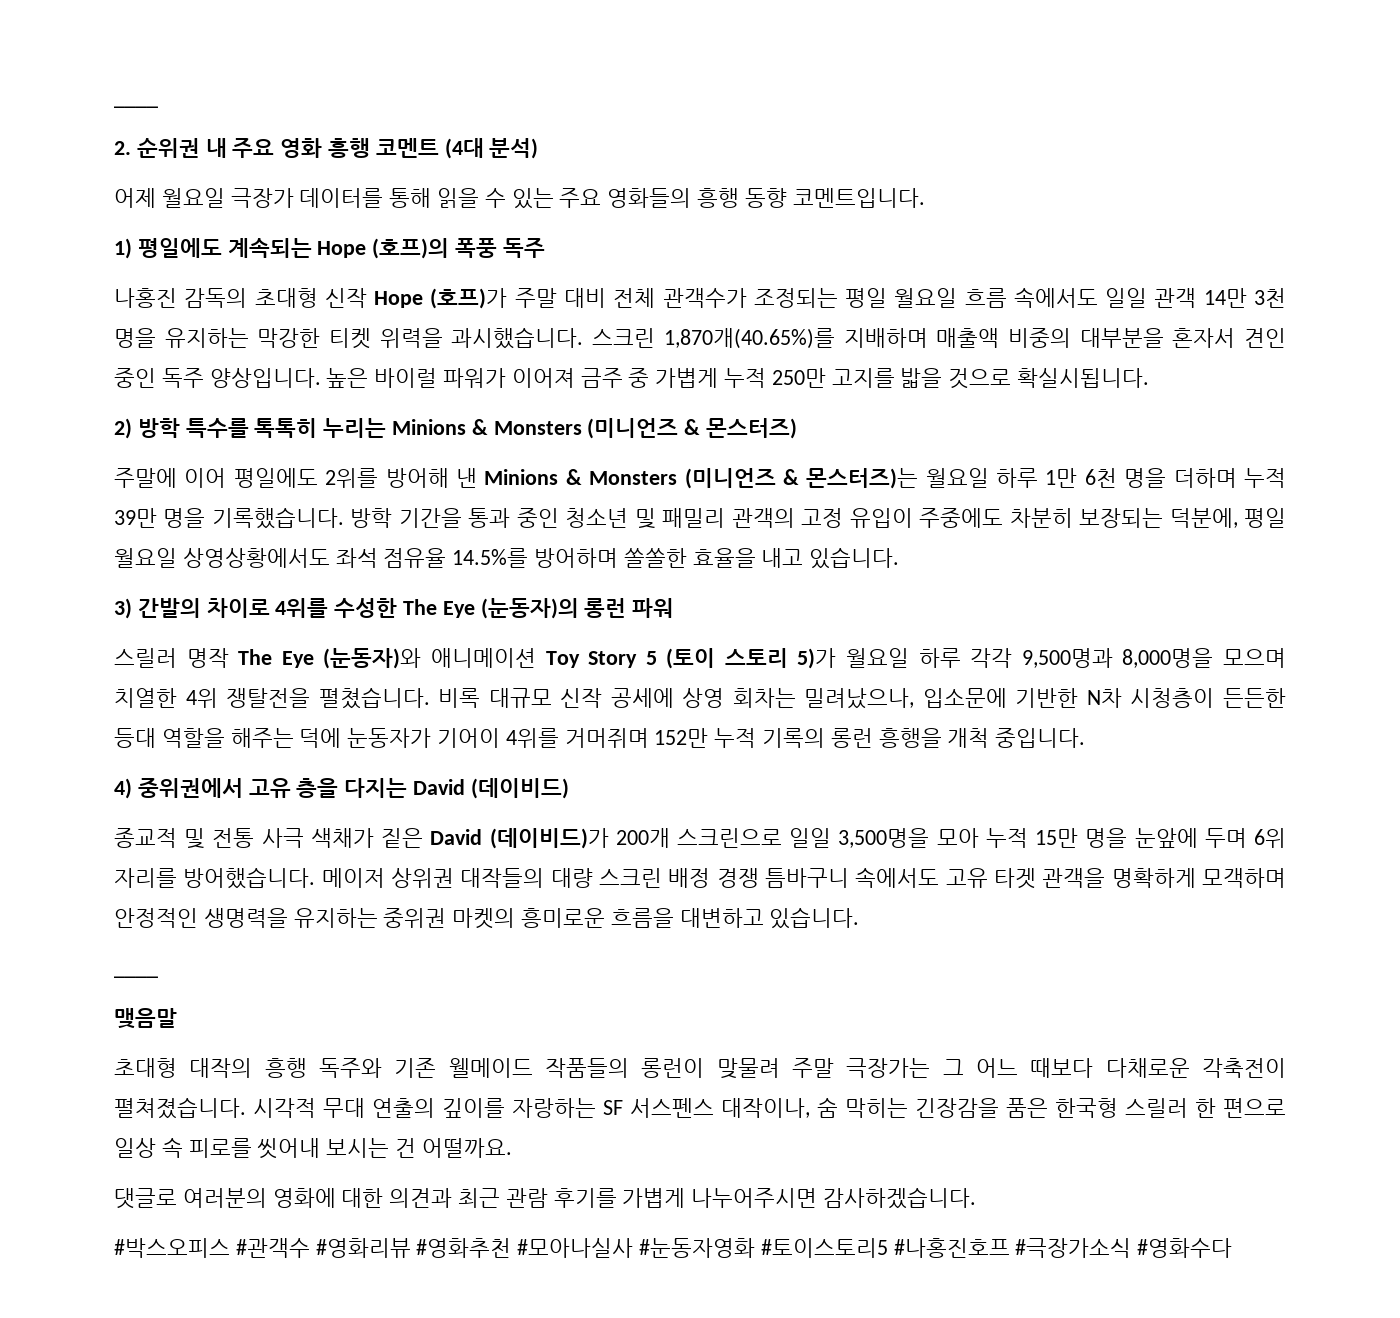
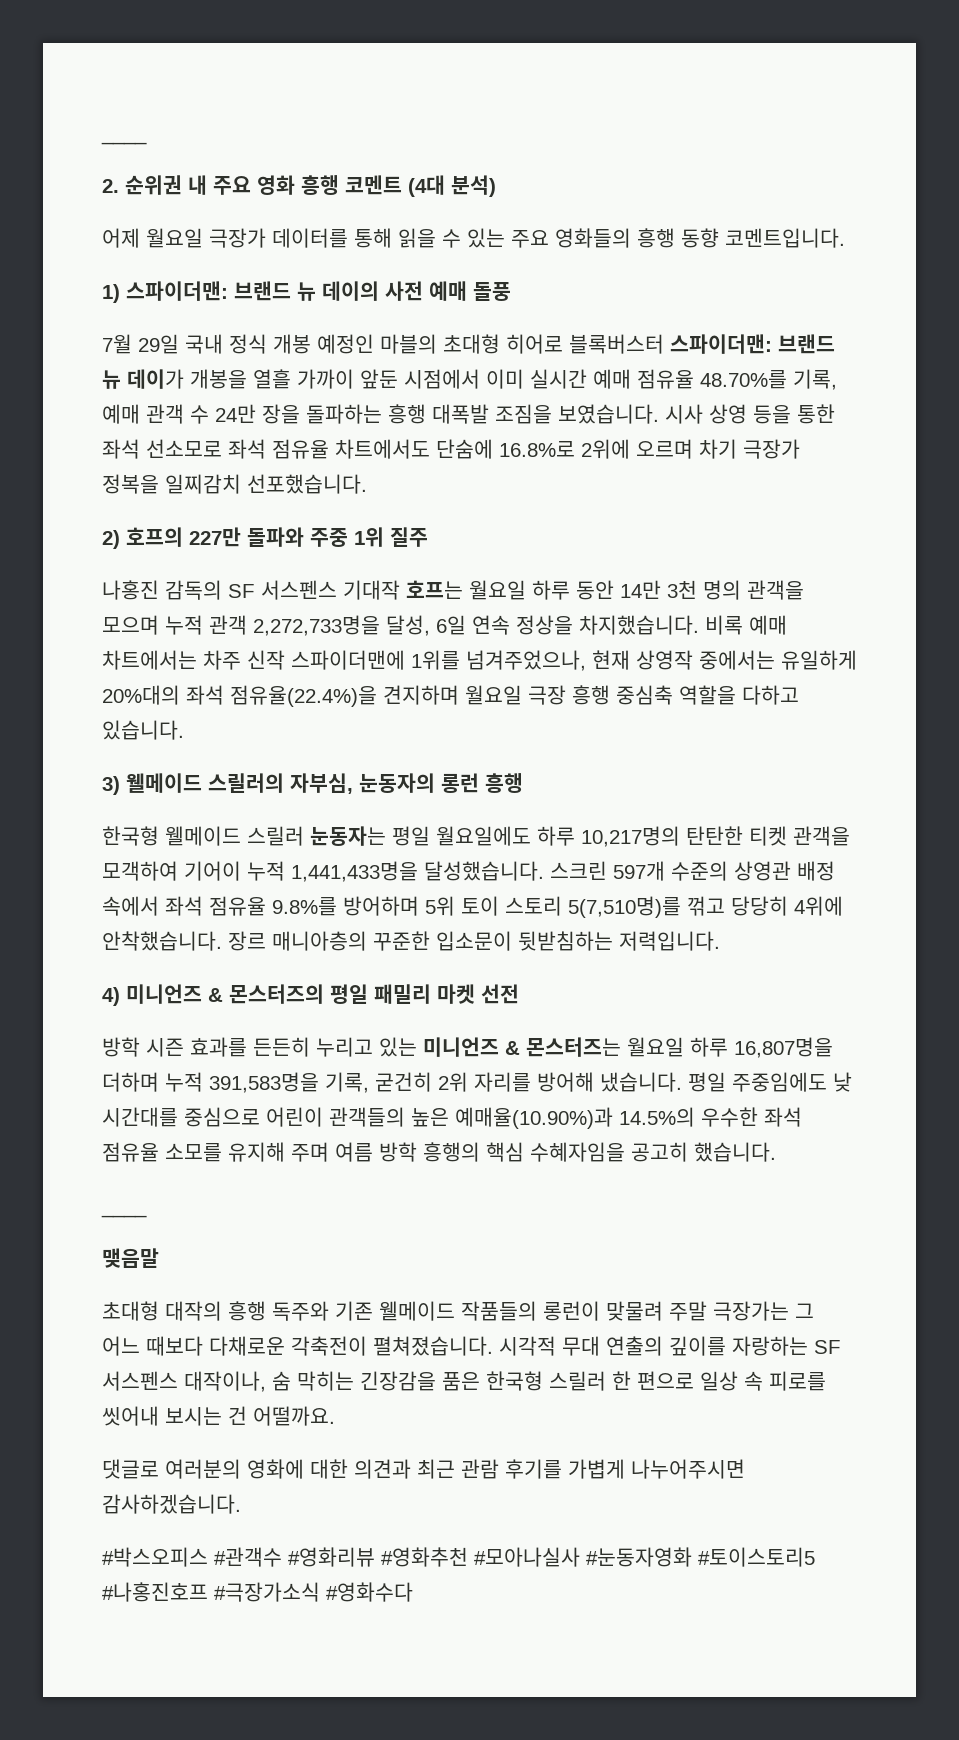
[137,238,545,259] [114,287,1287,309] [114,327,1286,349] [114,368,1150,389] [114,418,798,439] [114,468,1287,489] [114,507,1286,529] [114,547,900,569] [114,598,675,619] [114,648,1286,669] [114,687,1286,709] [114,728,1086,748] [114,778,569,799] [114,828,1286,849] [114,867,1287,889] [114,907,860,929] 평일에도 계속되는 Hope (호프)의 폭풍 독주 // 나홍진 감독의 초대형 신작 Hope (호프)가 주말 대비 전체 관객수가 조정되는 평일 월요일 흐름 속에서도 일일 관객 14만 3천 명을 유지하는 막강한 티켓 위력을 과시했습니다. 스크린 1,870개(40.65%)를 지배하며 매출액 비중의 대부분을 혼자서 견인 중인 독주 양상입니다. 높은 바이럴 파워가 이어져 금주 중 가볍게 누적 250만 고지를 밟을 것으로 확실시됩니다. // 2) 방학 특수를 톡톡히 누리는 Minions & Monsters (미니언즈 & 몬스터즈) // 주말에 이어 평일에도 2위를 방어해 낸 Minions & Monsters (미니언즈 & 몬스터즈)는 월요일 하루 1만 6천 명을 더하며 누적 39만 명을 기록했습니다. 방학 기간을 통과 중인 청소년 및 패밀리 관객의 고정 유입이 주중에도 차분히 보장되는 덕분에, 평일 월요일 상영상황에서도 좌석 점유율 14.5%를 방어하며 쏠쏠한 효율을 내고 있습니다. // 3) 간발의 차이로 4위를 수성한 The Eye (눈동자)의 롱런 파워 // 스릴러 명작 The Eye (눈동자)와 애니메이션 Toy Story 5 (토이 스토리 5)가 월요일 하루 각각 9,500명과 8,000명을 모으며 치열한 4위 쟁탈전을 펼쳤습니다. 비록 대규모 신작 공세에 상영 회차는 밀려났으나, 입소문에 기반한 N차 시청층이 든든한 등대 역할을 해주는 덕에 눈동자가 기어이 4위를 거머쥐며 152만 누적 기록의 롱런 흥행을 개척 중입니다. // 4) 중위권에서 고유 층을 다지는 David (데이비드) // 종교적 및 전통 사극 색채가 짙은 David (데이비드)가 200개 스크린으로 일일 3,500명을 모아 누적 15만 명을 눈앞에 두며 6위 자리를 방어했습니다. 메이저 상위권 대작들의 대량 스크린 배정 경쟁 틈바구니 속에서도 고유 타겟 관객을 명확하게 모객하며 안정적인 생명력을 유지하는 중위권 마켓의 흥미로운 흐름을 대변하고 있습니다. -> [126,281,511,301] [102,334,835,354] [102,369,837,390] [102,404,835,424] [102,439,800,459] [102,474,367,494] [102,527,428,549] [102,580,804,600] [102,615,787,636] [102,650,857,671] [102,685,799,707] [102,720,184,740] [102,773,523,795] [102,826,850,847] [102,861,835,882] [102,896,843,918] [102,931,720,951] [102,984,519,1006] [102,1037,833,1058] [102,1072,852,1093] [102,1107,802,1129] [102,1142,776,1162] 스파이더맨: 브랜드 뉴 데이의 사전 예매 돌풍 // 7월 29일 국내 정식 개봉 예정인 마블의 초대형 히어로 블록버스터 스파이더맨: 브랜드 뉴 데이가 개봉을 열흘 가까이 앞둔 시점에서 이미 실시간 예매 점유율 48.70%를 기록, 예매 관객 수 24만 장을 돌파하는 흥행 대폭발 조짐을 보였습니다. 시사 상영 등을 통한 좌석 선소모로 좌석 점유율 차트에서도 단숨에 16.8%로 2위에 오르며 차기 극장가 정복을 일찌감치 선포했습니다. // 2) 호프의 227만 돌파와 주중 1위 질주 // 나홍진 감독의 SF 서스펜스 기대작 호프는 월요일 하루 동안 14만 3천 명의 관객을 모으며 누적 관객 2,272,733명을 달성, 6일 연속 정상을 차지했습니다. 비록 예매 차트에서는 차주 신작 스파이더맨에 1위를 넘겨주었으나, 현재 상영작 중에서는 유일하게 20%대의 좌석 점유율(22.4%)을 견지하며 월요일 극장 흥행 중심축 역할을 다하고 있습니다. // 3) 웰메이드 스릴러의 자부심, 눈동자의 롱런 흥행 // 한국형 웰메이드 스릴러 눈동자는 평일 월요일에도 하루 10,217명의 탄탄한 티켓 관객을 모객하여 기어이 누적 1,441,433명을 달성했습니다. 스크린 597개 수준의 상영관 배정 속에서 좌석 점유율 9.8%를 방어하며 5위 토이 스토리 5(7,510명)를 꺾고 당당히 4위에 안착했습니다. 장르 매니아층의 꾸준한 입소문이 뒷받침하는 저력입니다. // 4) 미니언즈 & 몬스터즈의 평일 패밀리 마켓 선전 // 방학 시즌 효과를 든든히 누리고 있는 미니언즈 & 몬스터즈는 월요일 하루 16,807명을 더하며 누적 391,583명을 기록, 굳건히 2위 자리를 방어해 냈습니다. 평일 주중임에도 낮 시간대를 중심으로 어린이 관객들의 높은 예매율(10.90%)과 14.5%의 우수한 좌석 점유율 소모를 유지해 주며 여름 방학 흥행의 핵심 수혜자임을 공고히 했습니다.

